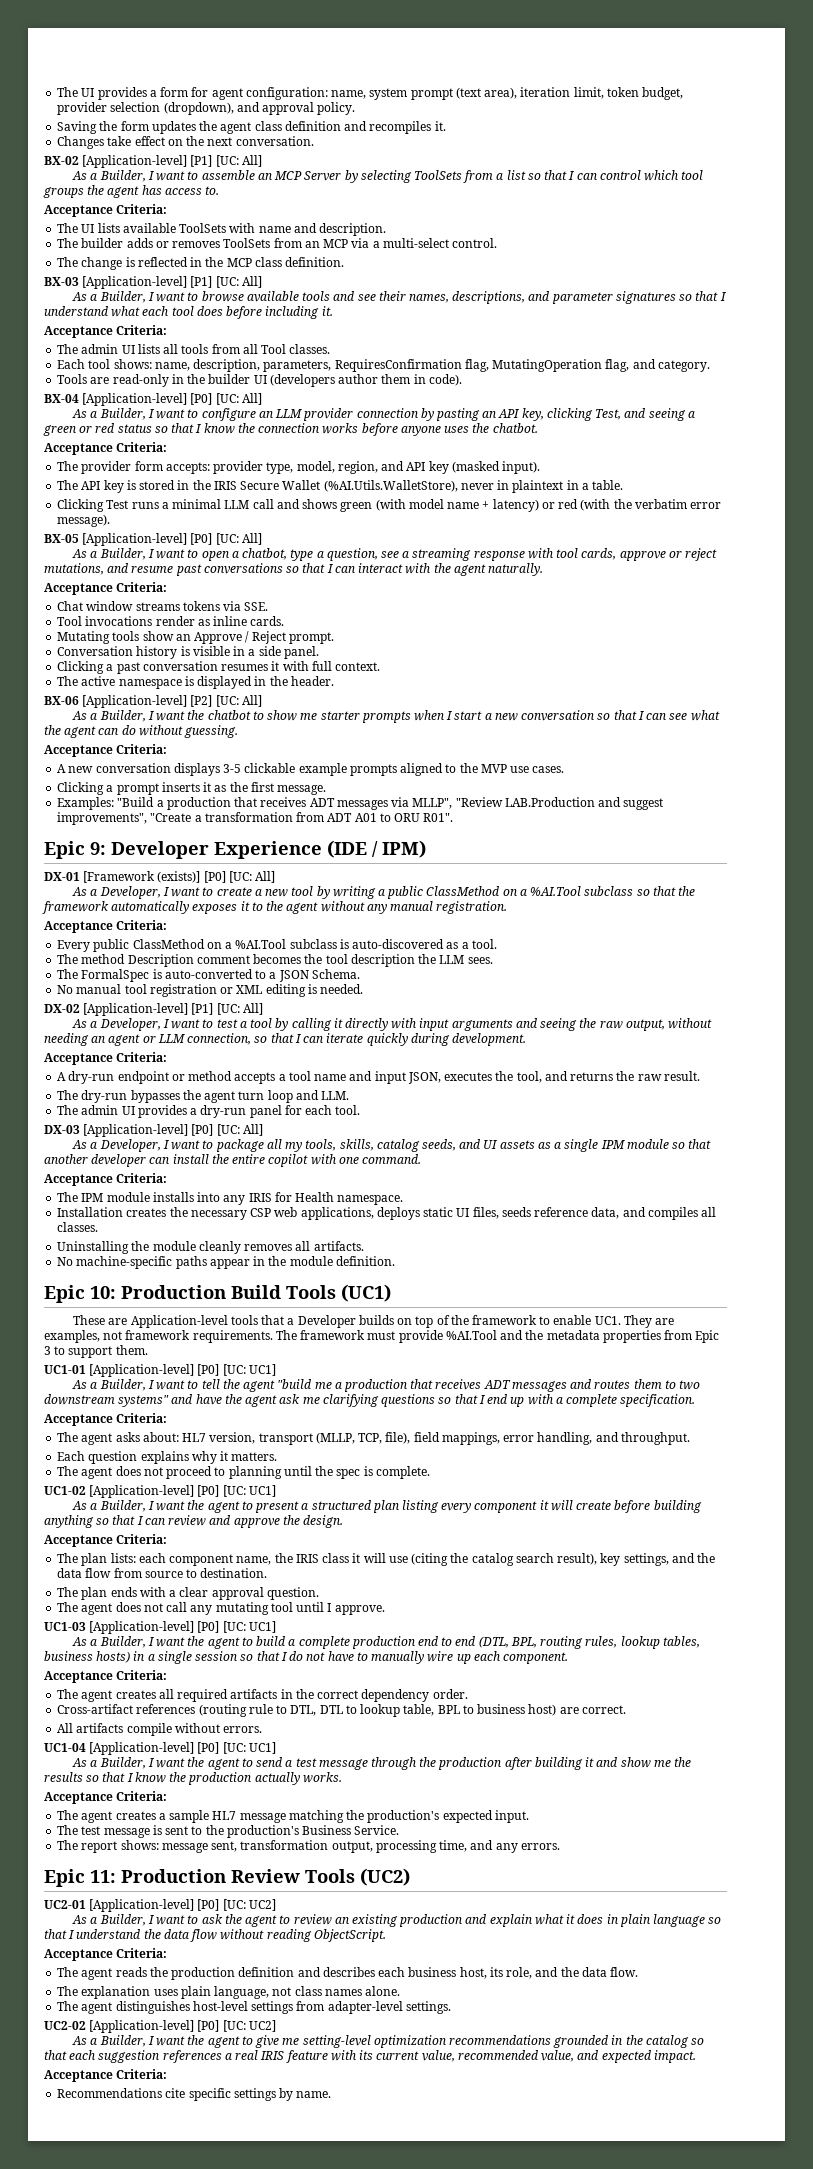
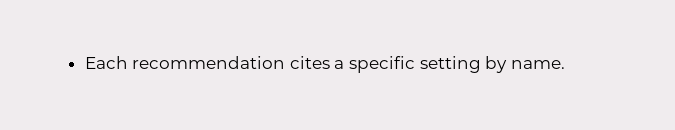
[57,87,684,100] [57,102,356,115] [57,121,446,134] [57,136,314,149] [44,155,262,168] [72,170,704,183] [43,185,220,198] [44,204,168,217] [57,223,387,236] [57,238,498,248] [57,257,345,270] [44,276,262,289] [72,291,727,304] [44,306,333,319] [44,325,168,338] [57,344,331,354] [57,359,710,372] [57,374,462,387] [44,393,262,406] [72,408,695,421] [43,423,538,436] [44,442,168,455] [57,461,541,474] [57,480,624,493] [57,499,722,512] [57,514,111,527] [44,533,262,546] [72,548,718,561] [44,563,544,576] [44,582,168,595] [57,601,269,611] [57,616,285,626] [57,631,334,644] [57,646,319,659] [57,661,381,674] [57,676,334,689] [44,695,262,708] [72,710,720,723] [44,725,239,738] [44,744,168,757] [57,763,565,776] [57,782,327,795] [57,797,664,810] [57,812,454,825] [44,840,426,859] [44,871,276,883] [72,886,696,899] [42,901,508,914] [44,920,168,933] [57,939,497,952] [57,954,493,967] [57,969,360,982] [57,984,364,997] [44,1003,263,1016] [72,1018,713,1031] [44,1033,527,1046] [44,1052,168,1065] [57,1071,700,1084] [57,1090,350,1103] [57,1105,361,1118] [44,1124,263,1137] [72,1139,712,1152] [44,1154,422,1167] [44,1173,168,1186] [57,1192,404,1205] [57,1207,717,1220] [57,1222,99,1232] [57,1241,364,1254] [57,1256,395,1269] [44,1284,391,1303] [73,1315,675,1328] [44,1330,720,1343] [44,1345,148,1358] [44,1364,276,1377] [72,1379,701,1392] [44,1394,696,1407] [44,1413,168,1426] [57,1432,690,1445] [57,1451,278,1464] [57,1466,430,1479] [44,1485,276,1498] [72,1500,702,1513] [44,1515,344,1528] [44,1534,168,1547] [57,1553,716,1566] [57,1568,268,1578] [57,1587,319,1600] [57,1602,385,1615] [44,1621,276,1634] [72,1636,700,1649] [44,1651,569,1664] [44,1670,168,1683] [57,1689,468,1702] [57,1704,626,1717] [57,1723,263,1736] [44,1742,276,1755] [72,1757,692,1770] [44,1772,342,1785] [44,1791,168,1804] [57,1810,529,1823] [57,1825,400,1838] [57,1840,560,1853] [44,1868,410,1887] [44,1899,276,1912] [72,1914,722,1927] [44,1929,386,1942] [44,1948,168,1961] [57,1967,639,1980] [57,1986,401,1999] [57,2001,451,2014] [44,2020,276,2033] [72,2035,705,2048] [44,2050,696,2063] [44,2069,168,2082] [57,2088,276,2101] The UI provides a form for agent configuration: name, system prompt (text area), iteration limit, token budget, provider selection (dropdown), and approval policy. // Saving the form updates the agent class definition and recompiles it. // Changes take effect on the next conversation. // BX-02 [Application-level] [P1] [UC: All] // As a Builder, I want to assemble an MCP Server by selecting ToolSets from a list so that I can control which tool groups the agent has access to. // Acceptance Criteria: // The UI lists available ToolSets with name and description. // The builder adds or removes ToolSets from an MCP via a multi-select control. // The change is reflected in the MCP class definition. // BX-03 [Application-level] [P1] [UC: All] // As a Builder, I want to browse available tools and see their names, descriptions, and parameter signatures so that I understand what each tool does before including it. // Acceptance Criteria: // The admin UI lists all tools from all Tool classes. // Each tool shows: name, description, parameters, RequiresConfirmation flag, MutatingOperation flag, and category. // Tools are read-only in the builder UI (developers author them in code). // BX-04 [Application-level] [P0] [UC: All] // As a Builder, I want to configure an LLM provider connection by pasting an API key, clicking Test, and seeing a green or red status so that I know the connection works before anyone uses the chatbot. // Acceptance Criteria: // The provider form accepts: provider type, model, region, and API key (masked input). // The API key is stored in the IRIS Secure Wallet (%AI.Utils.WalletStore), never in plaintext in a table. // Clicking Test runs a minimal LLM call and shows green (with model name + latency) or red (with the verbatim error message). // BX-05 [Application-level] [P0] [UC: All] // As a Builder, I want to open a chatbot, type a question, see a streaming response with tool cards, approve or reject mutations, and resume past conversations so that I can interact with the agent naturally. // Acceptance Criteria: // Chat window streams tokens via SSE. // Tool invocations render as inline cards. // Mutating tools show an Approve / Reject prompt. // Conversation history is visible in a side panel. // Clicking a past conversation resumes it with full context. // The active namespace is displayed in the header. // BX-06 [Application-level] [P2] [UC: All] // As a Builder, I want the chatbot to show me starter prompts when I start a new conversation so that I can see what the agent can do without guessing. // Acceptance Criteria: // A new conversation displays 3-5 clickable example prompts aligned to the MVP use cases. // Clicking a prompt inserts it as the first message. // Examples: "Build a production that receives ADT messages via MLLP", "Review LAB.Production and suggest improvements", "Create a transformation from ADT A01 to ORU R01". // Epic 9: Developer Experience (IDE / IPM) // DX-01 [Framework (exists)] [P0] [UC: All] // As a Developer, I want to create a new tool by writing a public ClassMethod on a %AI.Tool subclass so that the framework automatically exposes it to the agent without any manual registration. // Acceptance Criteria: // Every public ClassMethod on a %AI.Tool subclass is auto-discovered as a tool. // The method Description comment becomes the tool description the LLM sees. // The FormalSpec is auto-converted to a JSON Schema. // No manual tool registration or XML editing is needed. // DX-02 [Application-level] [P1] [UC: All] // As a Developer, I want to test a tool by calling it directly with input arguments and seeing the raw output, without needing an agent or LLM connection, so that I can iterate quickly during development. // Acceptance Criteria: // A dry-run endpoint or method accepts a tool name and input JSON, executes the tool, and returns the raw result. // The dry-run bypasses the agent turn loop and LLM. // The admin UI provides a dry-run panel for each tool. // DX-03 [Application-level] [P0] [UC: All] // As a Developer, I want to package all my tools, skills, catalog seeds, and UI assets as a single IPM module so that another developer can install the entire copilot with one command. // Acceptance Criteria: // The IPM module installs into any IRIS for Health namespace. // Installation creates the necessary CSP web applications, deploys static UI files, seeds reference data, and compiles all classes. // Uninstalling the module cleanly removes all artifacts. // No machine-specific paths appear in the module definition. // Epic 10: Production Build Tools (UC1) // These are Application-level tools that a Developer builds on top of the framework to enable UC1. They are examples, not framework requirements. The framework must provide %AI.Tool and the metadata properties from Epic 3 to support them. // UC1-01 [Application-level] [P0] [UC: UC1] // As a Builder, I want to tell the agent "build me a production that receives ADT messages and routes them to two downstream systems" and have the agent ask me clarifying questions so that I end up with a complete specification. // Acceptance Criteria: // The agent asks about: HL7 version, transport (MLLP, TCP, file), field mappings, error handling, and throughput. // Each question explains why it matters. // The agent does not proceed to planning until the spec is complete. // UC1-02 [Application-level] [P0] [UC: UC1] // As a Builder, I want the agent to present a structured plan listing every component it will create before building anything so that I can review and approve the design. // Acceptance Criteria: // The plan lists: each component name, the IRIS class it will use (citing the catalog search result), key settings, and the data flow from source to destination. // The plan ends with a clear approval question. // The agent does not call any mutating tool until I approve. // UC1-03 [Application-level] [P0] [UC: UC1] // As a Builder, I want the agent to build a complete production end to end (DTL, BPL, routing rules, lookup tables, business hosts) in a single session so that I do not have to manually wire up each component. // Acceptance Criteria: // The agent creates all required artifacts in the correct dependency order. // Cross-artifact references (routing rule to DTL, DTL to lookup table, BPL to business host) are correct. // All artifacts compile without errors. // UC1-04 [Application-level] [P0] [UC: UC1] // As a Builder, I want the agent to send a test message through the production after building it and show me the results so that I know the production actually works. // Acceptance Criteria: // The agent creates a sample HL7 message matching the production's expected input. // The test message is sent to the production's Business Service. // The report shows: message sent, transformation output, processing time, and any errors. // Epic 11: Production Review Tools (UC2) // UC2-01 [Application-level] [P0] [UC: UC2] // As a Builder, I want to ask the agent to review an existing production and explain what it does in plain language so that I understand the data flow without reading ObjectScript. // Acceptance Criteria: // The agent reads the production definition and describes each business host, its role, and the data flow. // The explanation uses plain language, not class names alone. // The agent distinguishes host-level settings from adapter-level settings. // UC2-02 [Application-level] [P0] [UC: UC2] // As a Builder, I want the agent to give me setting-level optimization recommendations grounded in the catalog so that each suggestion references a real IRIS feature with its current value, recommended value, and expected impact. // Acceptance Criteria: // Recommendations cite specific settings -> [84,56,481,73] Each recommendation cites a specific setting

